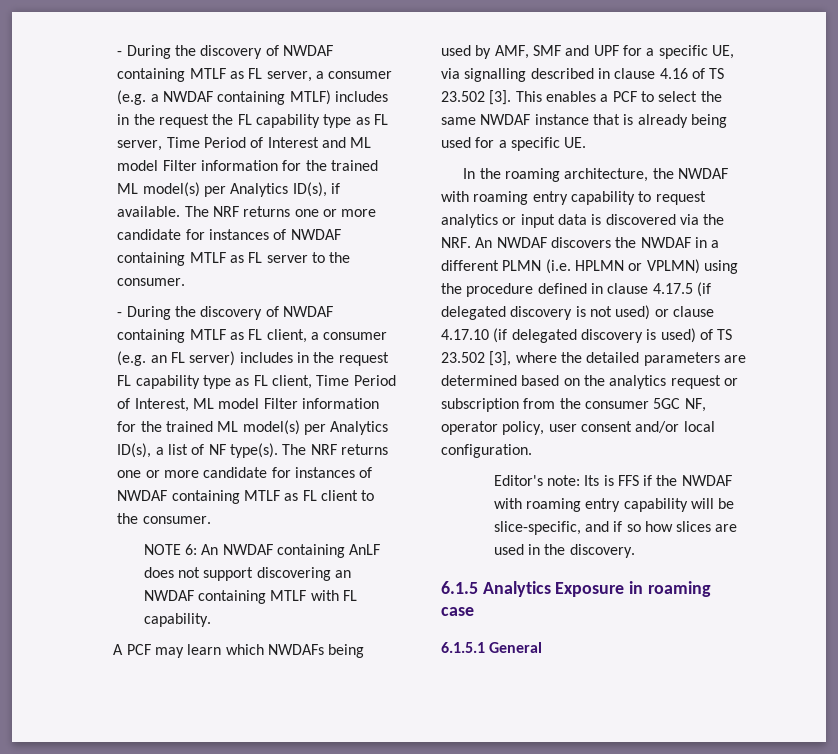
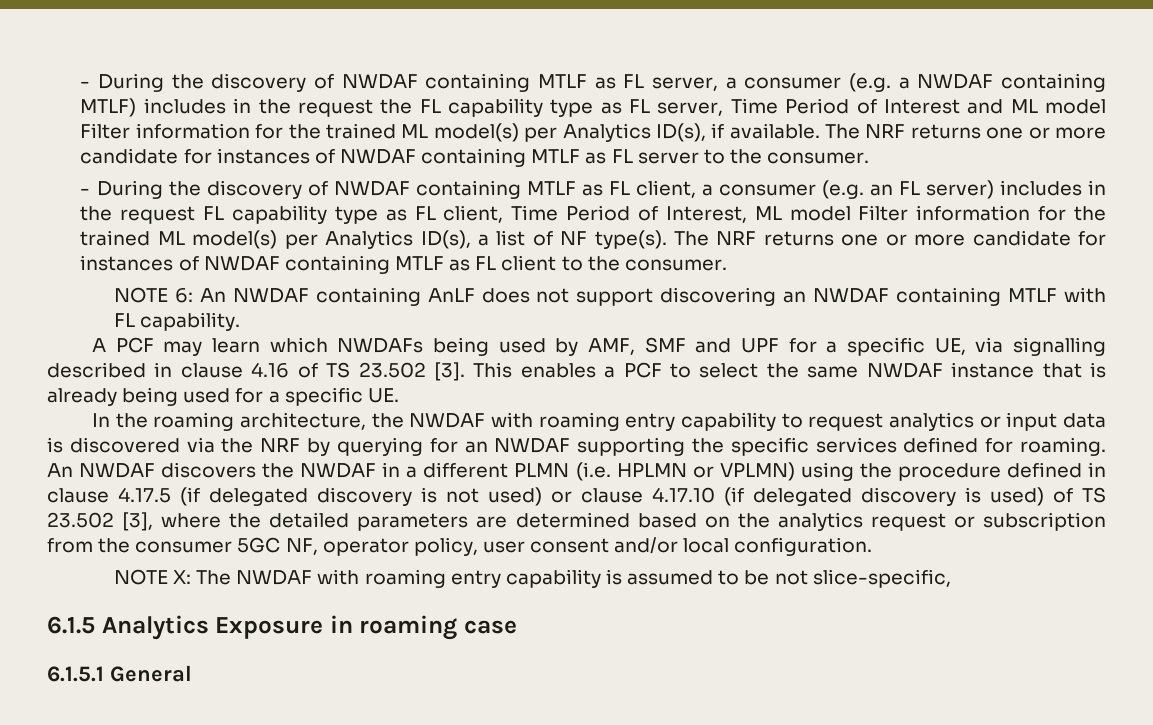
[441,237,471,248] NRF. -> [260,437,1106,456] NRF by querying for an NWDAF supporting the specific services defined for roaming.
[493,475,732,486] [493,498,735,512] [493,521,738,535] [493,544,635,558] Editor's note: Its is FFS if the NWDAF with roaming entry capability will be slice-specific, and if so how slices are used in the discovery. -> [113,569,951,588] NOTE X: The NWDAF with roaming entry capability is assumed to be not slice-specific,

